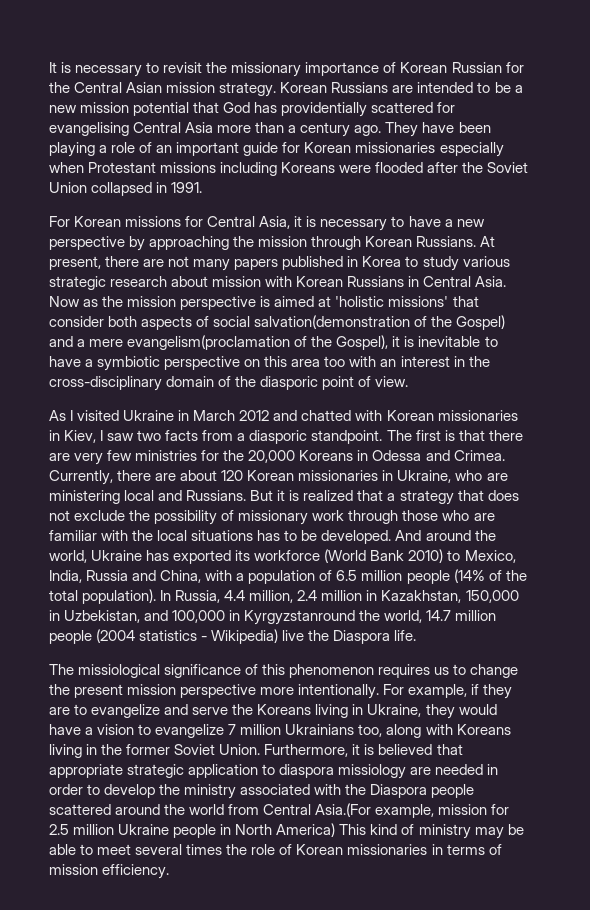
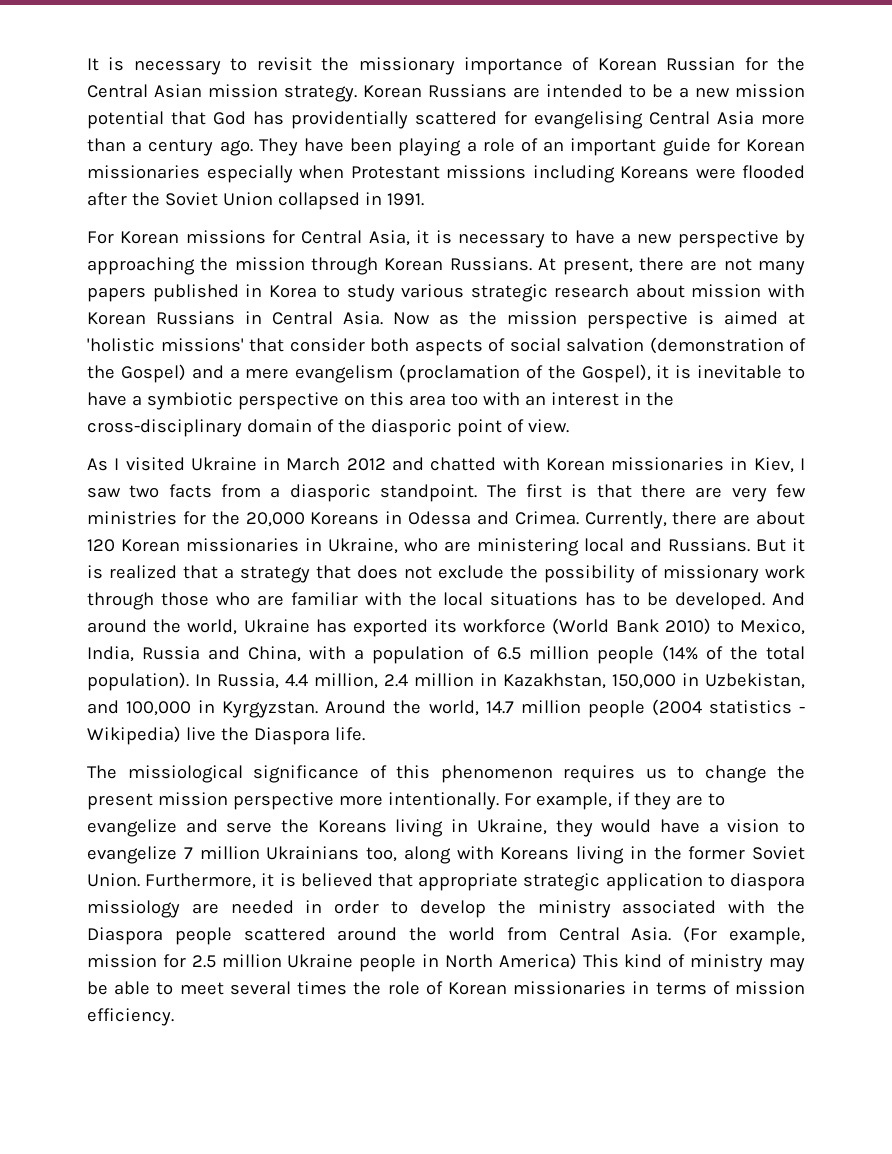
[254,315,411,329] salvation(demonstration -> [566,337,784,354] salvation (demonstration
[127,335,291,350] evangelism(proclamation -> [295,364,521,383] evangelism (proclamation
[244,610,356,625] Kyrgyzstanround -> [222,700,387,718] Kyrgyzstan. Around
[315,803,372,817] Asia.(For -> [631,926,718,943] Asia. (For

